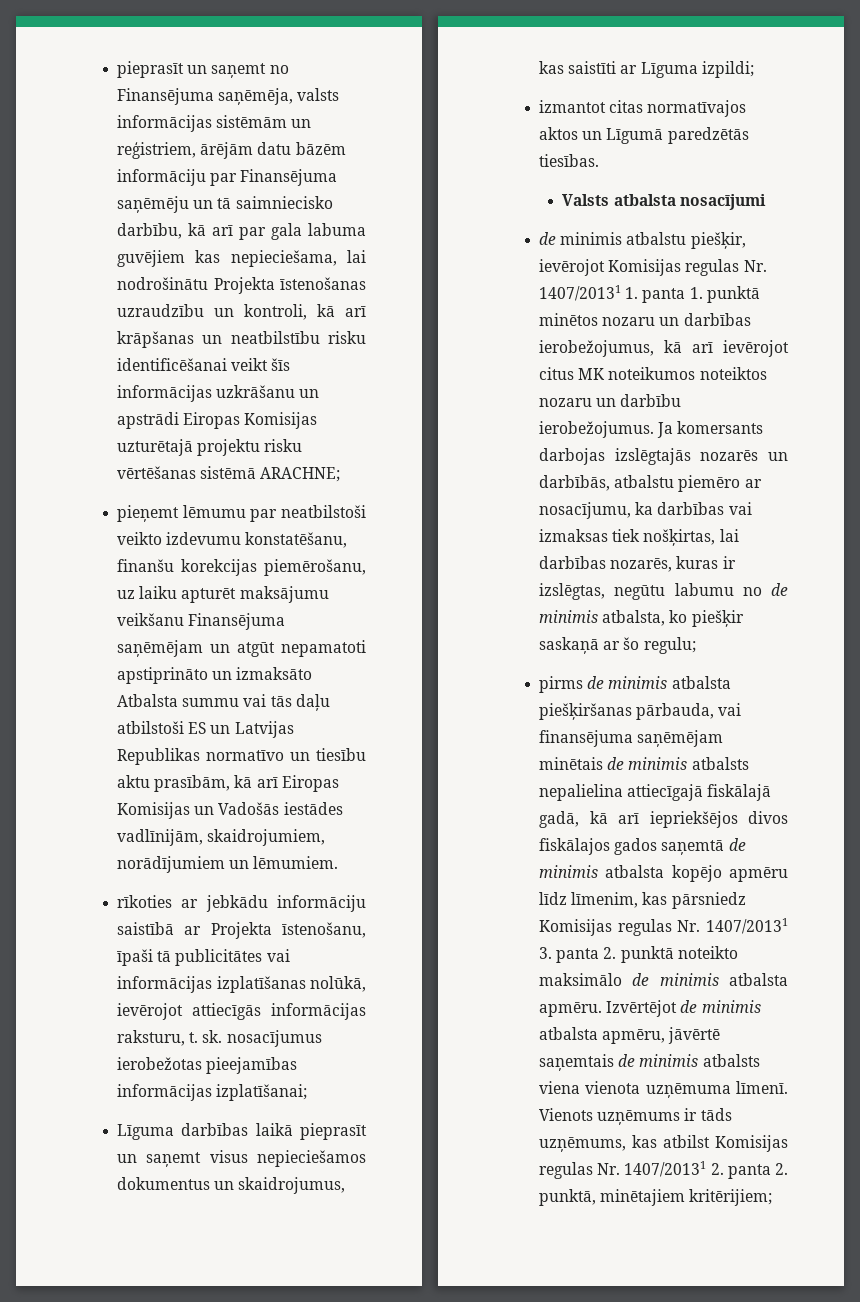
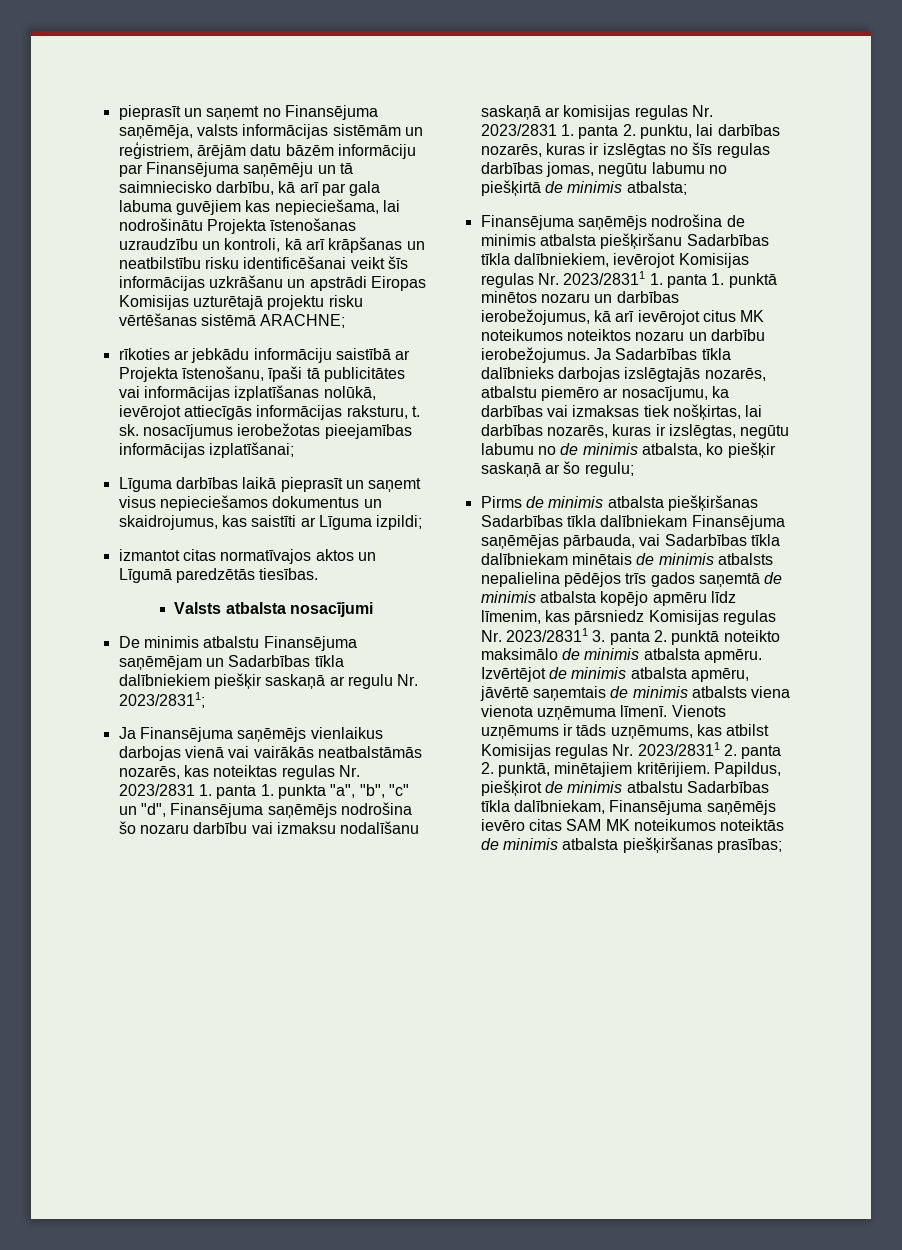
[117,505,366,522] [117,532,348,548] [117,559,366,576] [117,586,329,603] [117,613,286,630] [117,640,366,657] [117,667,313,684] [117,694,330,711] [117,721,294,738] [117,748,366,765] [117,775,339,792] [117,802,343,819] [117,829,326,846] [117,856,339,873] // pieņemt lēmumu par neatbilstoši veikto izdevumu konstatēšanu, finanšu korekcijas piemērošanu, uz laiku apturēt maksājumu veikšanu Finansējuma saņēmējam un atgūt nepamatoti apstiprināto un izmaksāto Atbalsta summu vai tās daļu atbilstoši ES un Latvijas Republikas normatīvo un tiesību aktu prasībām, kā arī Eiropas Komisijas un Vadošās iestādes vadlīnijām, skaidrojumiem, norādījumiem un lēmumiem. -> (346, 321) none
[539,232,746,249] de minimis atbalstu piešķir, -> [118,636,357,651] [118,655,344,670] [118,673,419,689] [118,692,205,708] [118,727,383,742] [118,746,422,761] [118,765,360,780] [118,784,409,799] [118,802,412,818] [118,821,420,834] [480,105,713,120] [480,124,780,139] [480,142,770,158] [480,162,727,177] [480,180,687,196] [480,214,745,230] [480,233,769,249] [480,253,609,267] De minimis atbalstu Finansējuma saņēmējam un Sadarbības tīkla dalībniekiem piešķir saskaņā ar regulu Nr. 2023/28311; // Ja Finansējuma saņēmējs vienlaikus darbojas vienā vai vairākās neatbalstāmās nozarēs, kas noteiktas regulas Nr. 2023/2831 1. panta 1. punkta "a", "b", "c" un "d", Finansējuma saņēmējs nodrošina šo nozaru darbību vai izmaksu nodalīšanu saskaņā ar komisijas regulas Nr. 2023/2831 1. panta 2. punktu, lai darbības nozarēs, kuras ir izslēgtas no šīs regulas darbības jomas, negūtu labumu no piešķirtā de minimis atbalsta; // Finansējuma saņēmējs nodrošina de minimis atbalsta piešķiršanu Sadarbības tīkla dalībniekiem,
[539,285,622,301] 1407/20131 -> [563,271,646,285] 2023/28311
[677,421,764,434] [539,448,788,465] [539,475,611,491] komersants darbojas izslēgtajās nozarēs un darbībās, -> [615,348,731,360] [480,367,766,382] Sadarbības tīkla dalībnieks darbojas izslēgtajās nozarēs,
[539,676,731,693] [539,703,742,720] [539,730,724,747] pirms de minimis atbalsta piešķiršanas pārbauda, vai finansējuma saņēmējam -> [480,495,758,511] [480,515,785,530] [480,534,780,549] [480,553,568,565] Pirms de minimis atbalsta piešķiršanas Sadarbības tīkla dalībniekam Finansējuma saņēmējas pārbauda, vai Sadarbības tīkla dalībniekam
[627,784,772,801] [539,811,788,828] [539,838,611,855] attiecīgajā fiskālajā gadā, kā arī iepriekšējos divos fiskālajos -> [563,572,647,587] pēdējos trīs
[706,918,788,934] 1407/20131 -> [505,628,588,642] 2023/28311
[624,1161,707,1177] 1407/20131 -> [637,742,720,756] 2023/28311
[689,1189,773,1206] kritērijiem; -> [636,762,781,777] [480,780,769,796] [480,800,776,815] [480,819,785,831] [480,837,782,853] kritērijiem. Papildus, piešķirot de minimis atbalstu Sadarbības tīkla dalībniekam, Finansējuma saņēmējs ievēro citas SAM MK noteikumos noteiktās de minimis atbalsta piešķiršanas prasības;

